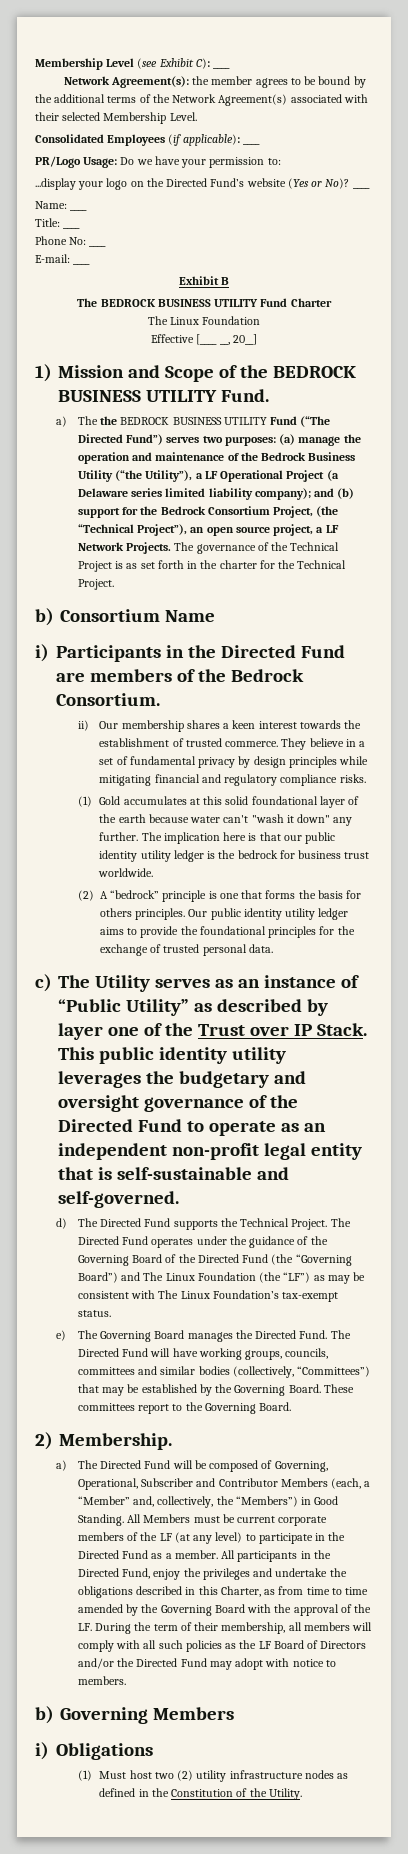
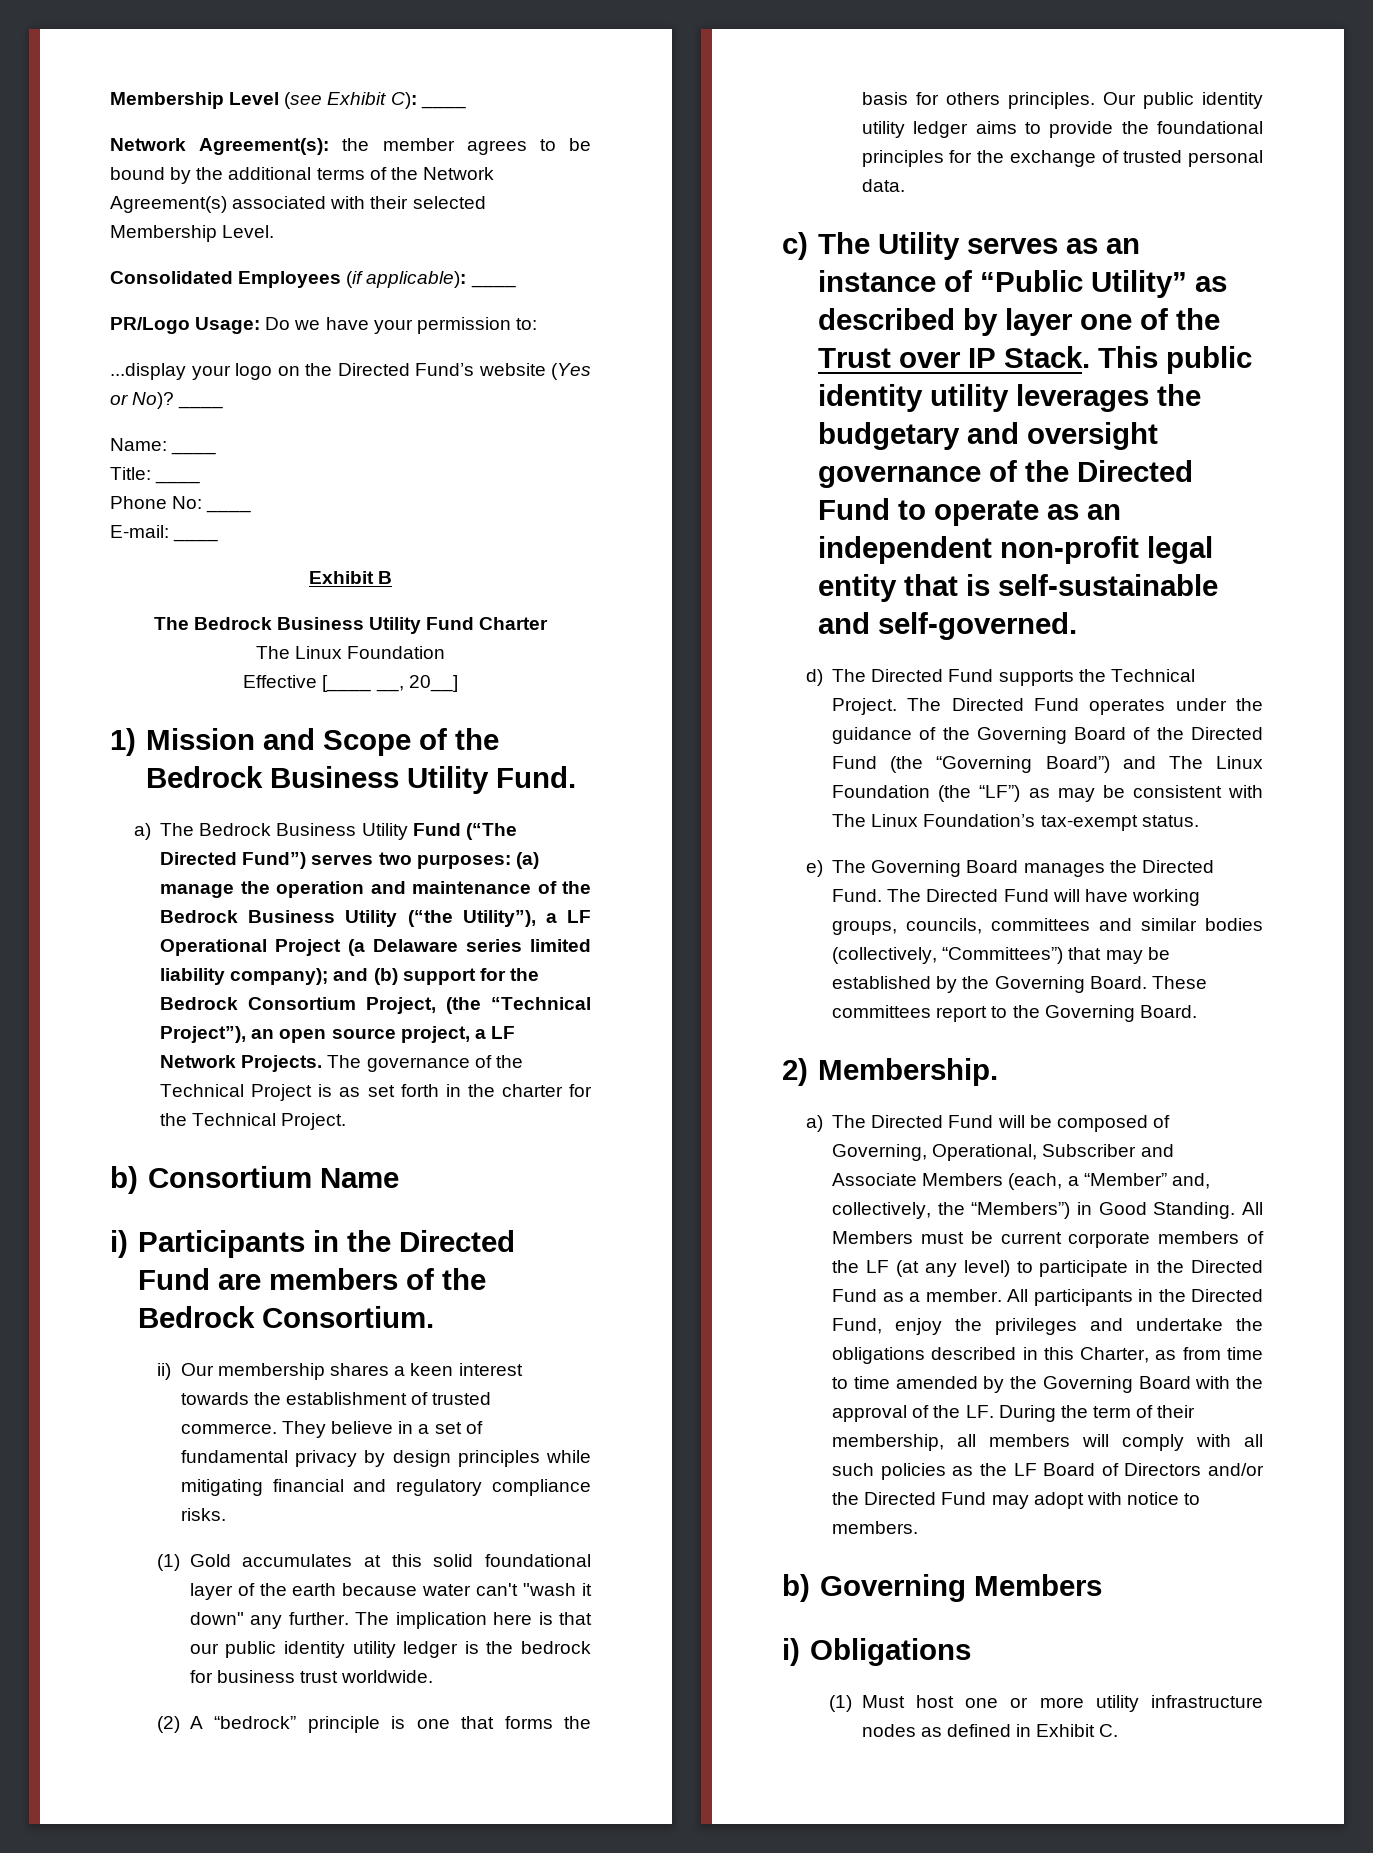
[100,299,259,307] BEDROCK BUSINESS UTILITY -> [193,617,422,634] Bedrock Business Utility
[272,366,356,378] [58,390,217,402] BEDROCK BUSINESS UTILITY -> [145,766,489,794] Bedrock Business Utility
[100,416,267,425] the BEDROCK BUSINESS UTILITY -> [199,823,408,840] Bedrock Business Utility
[218,1478,278,1487] Contributor -> [832,1173,918,1186] Associate
[154,1770,194,1781] two (2) -> [965,1697,1084,1708] one or more
[151,1788,302,1800] the Constitution of the Utility. -> [1036,1724,1119,1737] Exhibit C.

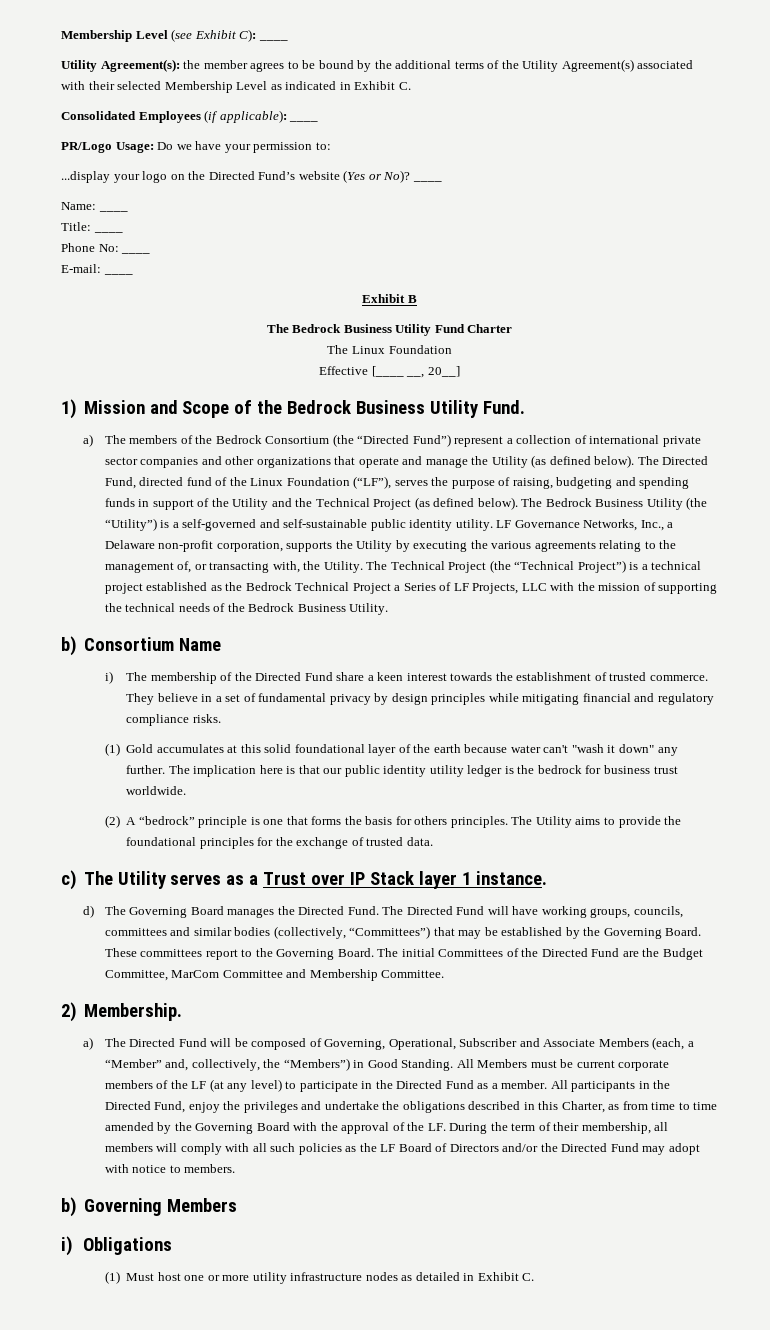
[110,138,186,151] Network -> [61,60,97,72] Utility
[422,167,494,180] Network -> [522,60,559,72] Utility
[222,225,275,238] Level. -> [236,81,411,90] Level as indicated in Exhibit C.
[199,823,517,840] [160,852,539,869] [160,881,592,898] [160,910,591,927] [160,939,591,956] [160,968,539,985] [160,997,591,1014] [160,1026,515,1043] [160,1055,523,1072] [160,1084,593,1101] [160,1113,347,1130] [110,1166,399,1194] [110,1230,515,1258] [137,1268,486,1290] [137,1306,434,1328] [157,1363,390,1380] Bedrock Business Utility Fund (“The Directed Fund”) serves two purposes: (a) manage the operation and maintenance of the Bedrock Business Utility (“the Utility”), a LF Operational Project (a Delaware series limited liability company); and (b) support for the Bedrock Consortium Project, (the “Technical Project”), an open source project, a LF Network Projects. The governance of the Technical Project is as set forth in the charter for the Technical Project. // b) Consortium Name // i) Participants in the Directed Fund are members of the Bedrock Consortium. // ii) Our membership shares -> [129,434,701,447] [104,455,709,468] [104,476,690,489] [104,497,708,510] [104,518,674,531] [104,540,677,552] [104,560,702,573] [104,582,718,594] [104,603,389,615] [61,636,221,656] [104,671,365,684] members of the Bedrock Consortium (the “Directed Fund”) represent a collection of international private sector companies and other organizations that operate and manage the Utility (as defined below). The Directed Fund, directed fund of the Linux Foundation (“LF”), serves the purpose of raising, budgeting and spending funds in support of the Utility and the Technical Project (as defined below). The Bedrock Business Utility (the “Utility”) is a self-governed and self-sustainable public identity utility. LF Governance Networks, Inc., a Delaware non-profit corporation, supports the Utility by executing the various agreements relating to the management of, or transacting with, the Utility. The Technical Project (the “Technical Project”) is a technical project established as the Bedrock Technical Project a Series of LF Projects, LLC with the mission of supporting the technical needs of the Bedrock Business Utility. // b) Consortium Name // i) The membership of the Directed Fund share
[1102,92,1263,109] [861,121,969,138] Our public identity utility ledger -> [511,816,572,828] The Utility
[1188,150,1263,167] personal -> (404, 841) none
[1105,238,1140,254] [817,270,1227,298] [817,308,1220,336] [817,346,1252,374] [817,384,1201,412] [817,422,1158,450] [817,460,1193,488] [817,498,1121,526] [817,536,1213,564] [817,574,1218,602] [817,612,1077,640] [805,669,1195,686] [832,698,1263,715] [832,727,1263,744] [832,756,1263,773] [832,785,1263,802] [832,814,1199,831] [805,860,823,877] an instance of “Public Utility” as described by layer one of the Trust over IP Stack. This public identity utility leverages the budgetary and oversight governance of the Directed Fund to operate as an independent non-profit legal entity that is self-sustainable and self-governed. // d) The Directed Fund supports the Technical Project. The Directed Fund operates under the guidance of the Governing Board of the Directed Fund (the “Governing Board”) and The Linux Foundation (the “LF”) as may be consistent with The Linux Foundation’s tax-exempt status. // e) -> [249,871,548,889] [82,905,94,918] a Trust over IP Stack layer 1 instance. // d)
(1197, 1011) none -> [377,948,703,960] [104,969,445,981] The initial Committees of the Directed Fund are the Budget Committee, MarCom Committee and Membership Committee.
[947,1724,1012,1737] defined -> [415,1272,460,1281] detailed

